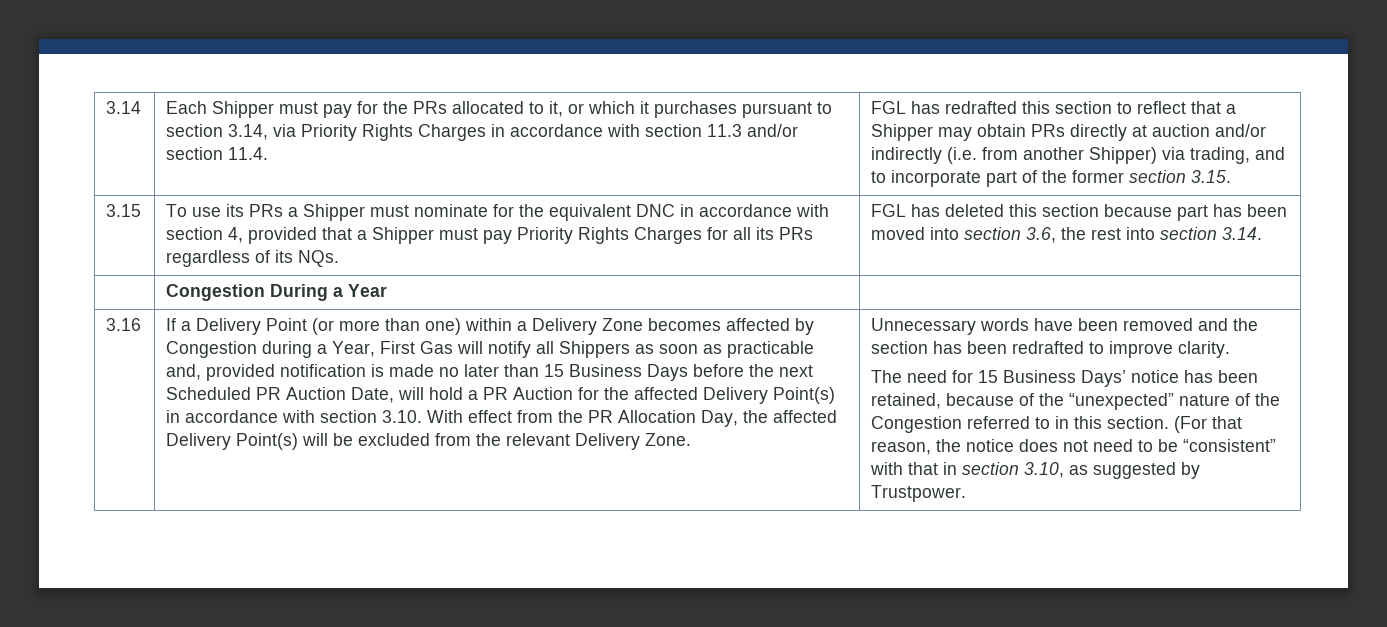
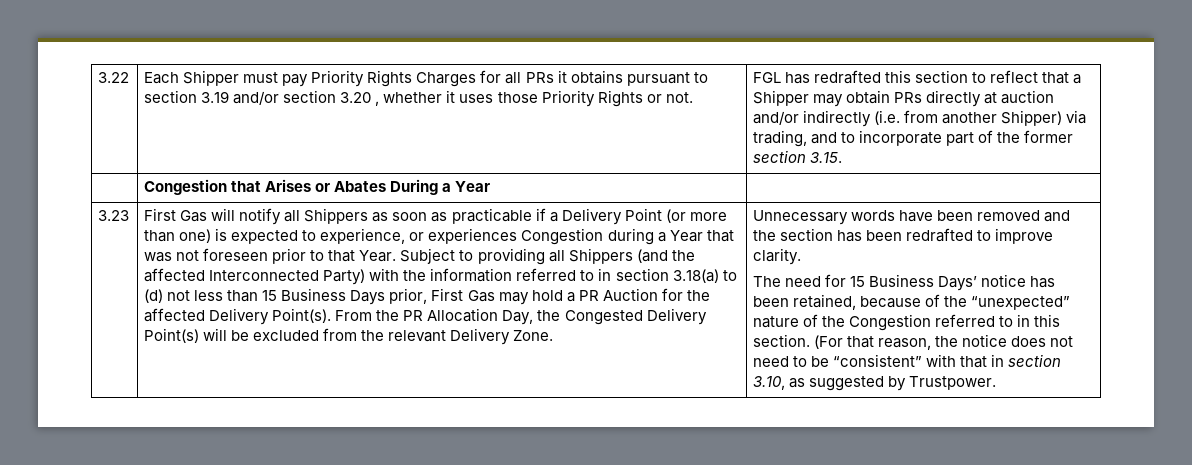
[106,101,142,114] 3.14 -> [98,72,130,83] 3.22
[357,101,833,118] [166,124,799,141] [166,147,269,160] for the PRs allocated to it, or which it purchases pursuant to section 3.14, via Priority Rights Charges in accordance with section 11.3 and/or section 11.4. -> [311,70,708,87] [144,90,693,107] Priority Rights Charges for all PRs it obtains pursuant to section 3.19 and/or section 3.20 , whether it uses those Priority Rights or not.
[106,204,142,217] [166,204,830,221] [166,227,814,244] [166,250,340,267] [871,204,1288,221] [871,227,1263,243] [166,284,388,301] [106,318,142,331] [166,318,815,335] [166,341,376,358] 3.15 | To use its PRs a Shipper must nominate for the equivalent DNC in accordance with section 4, provided that a Shipper must pay Priority Rights Charges for all its PRs regardless of its NQs. | FGL has deleted this section because part has been moved into section 3.6, the rest into section 3.14. // | Congestion During a Year | // 3.16 | If a Delivery Point (or more than one) within a Delivery Zone becomes affected by Congestion during a Year, -> [144,179,491,195] [98,210,130,221] | Congestion that Arises or Abates During a Year | // 3.23 |
[166,364,814,381] [166,387,425,403] and, provided notification is made no later than 15 Business Days before the next Scheduled PR Auction Date, will -> [535,208,727,225] [144,228,734,245] [144,248,695,265] [144,268,737,285] [144,288,529,305] if a Delivery Point (or more than one) is expected to experience, or experiences Congestion during a Year that was not foreseen prior to that Year. Subject to providing all Shippers (and the affected Interconnected Party) with the information referred to in section 3.18(a) to (d) not less than 15 Business Days prior, First Gas may
[773,387,836,404] [166,410,554,423] Point(s) in accordance with section 3.10. With effect from -> [272,308,373,323] Point(s). From
[773,410,838,423] affected -> [564,310,643,325] Congested

